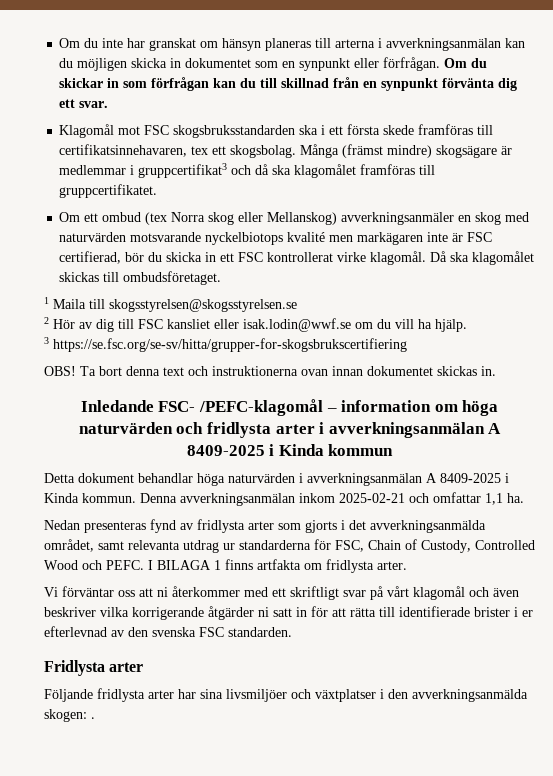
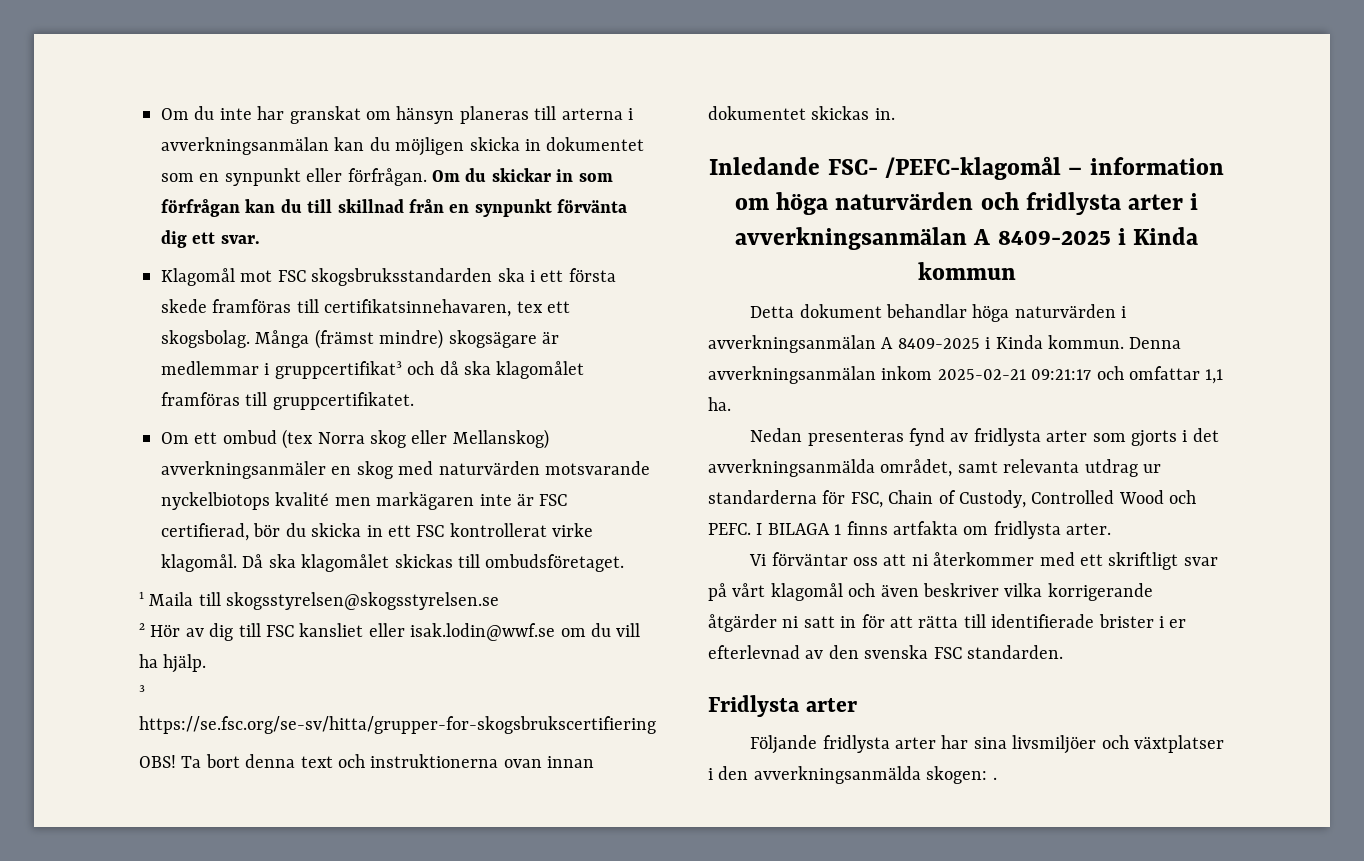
(405, 498) none -> [1031,369,1092,380] 09:21:17

